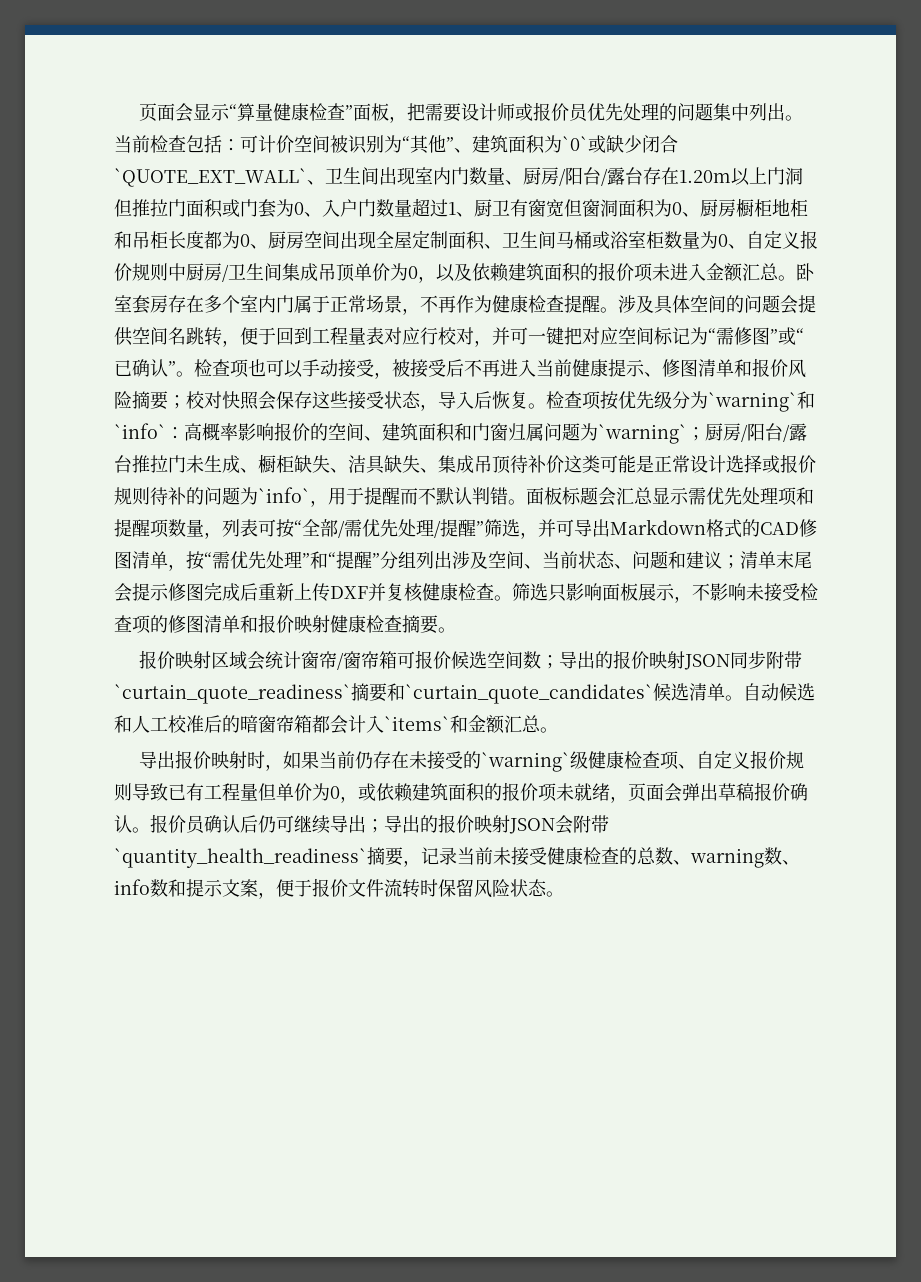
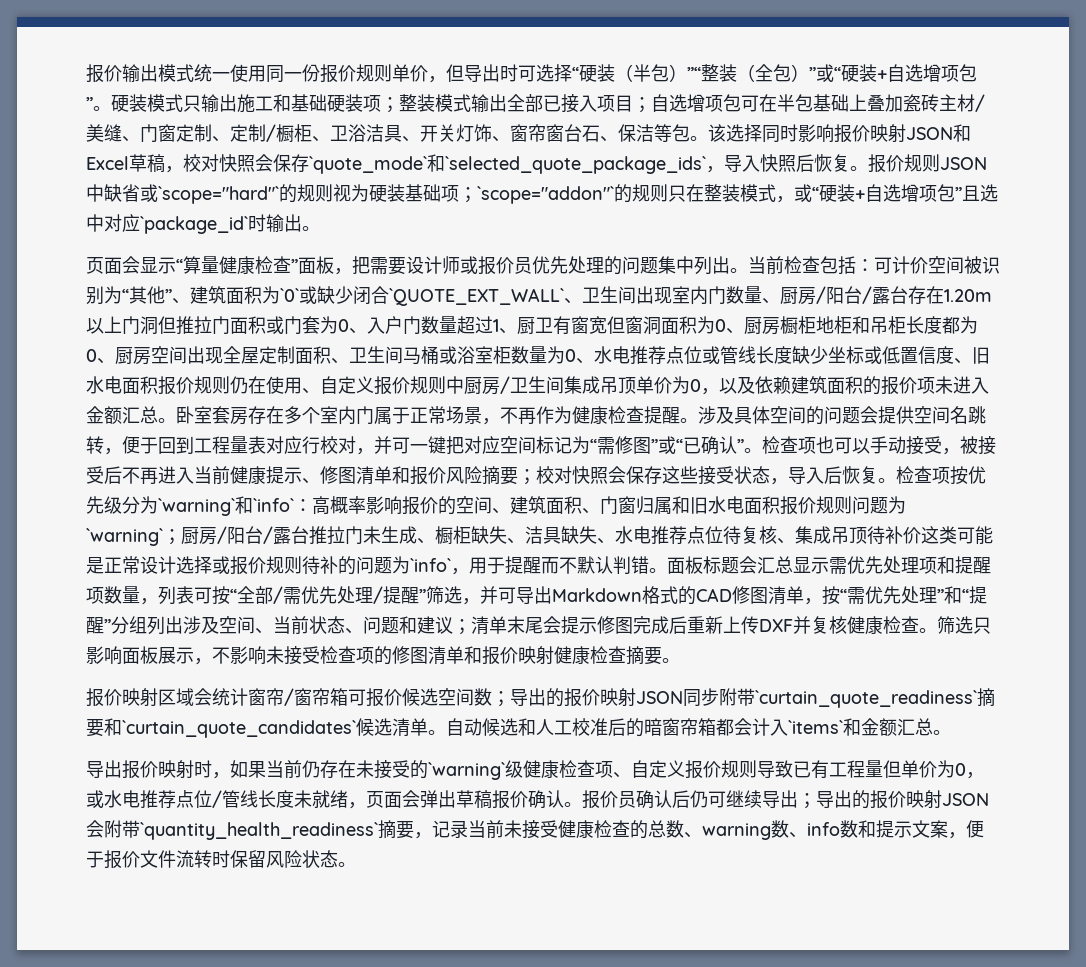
(139, 112) none -> [86,64,977,83] [86,94,985,113] [86,124,971,143] [86,154,987,174] [86,184,998,204] [86,214,320,234] 报价输出模式统一使用同一份报价规则单价，但导出时可选择“硬装（半包）”“整装（全包）”或“硬装+自选增项包”。硬装模式只输出施工和基础硬装项；整装模式输出全部已接入项目；自选增项包可在半包基础上叠加瓷砖主材/美缝、门窗定制、定制/橱柜、卫浴洁具、开关灯饰、窗帘窗台石、保洁等包。该选择同时影响报价映射JSON和Excel草稿，校对快照会保存`quote_mode`和`selected_quote_package_ids`，导入快照后恢复。报价规则JSON中缺省或`scope="hard"`的规则视为硬装基础项；`scope="addon"`的规则只在整装模式，或“硬装+自选增项包”且选中对应`package_id`时输出。 //
(746, 246) none -> [594,346,990,365] [86,376,320,395] 水电推荐点位或管线长度缺少坐标或低置信度、旧水电面积报价规则仍在使用、
[454,423,472,441] 和 -> [582,508,600,514] 、
(544, 432) none -> [672,496,852,515] 和旧水电面积报价规则
(438, 470) none -> [615,526,795,545] 水电推荐点位待复核、
[376,782,557,802] 依赖建筑面积的报价项 -> [104,790,294,809] 水电推荐点位/管线长度

